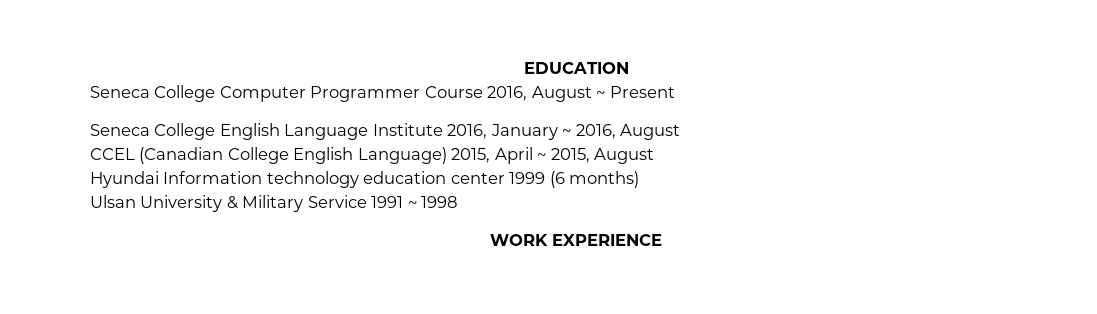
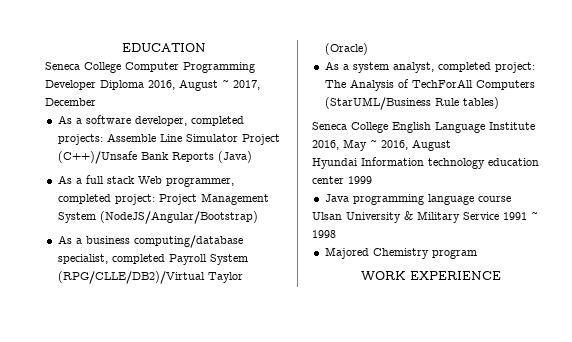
[310,86,675,102] Programmer Course 2016, August ~ Present -> [183,62,255,73] [45,79,260,91] [45,98,96,106] [57,115,244,126] [57,133,280,145] [57,151,252,164] [57,175,234,187] [57,193,269,205] [57,211,258,224] [57,235,243,248] [57,254,248,265] [57,271,243,284] [324,43,368,55] [324,61,535,73] [324,79,535,91] [324,97,499,110] Programming Developer Diploma 2016, August ~ 2017, December // As a software developer, completed projects: Assemble Line Simulator Project (C++)/Unsafe Bank Reports (Java) // As a full stack Web programmer, completed project: Project Management System (NodeJS/Angular/Bootstrap) // As a business computing/database specialist, completed Payroll System (RPG/CLLE/DB2)/Virtual Taylor (Oracle) // As a system analyst, completed project: The Analysis of TechForAll Computers (StarUML/Business Rule tables)
[490,124,558,140] January -> [343,139,367,151] May
[90,147,655,164] // CCEL (Canadian College English Language) 2015, April ~ 2015, August -> (451, 145) none
[549,171,640,188] (6 months) -> [324,194,511,205] // Java programming language course
(459, 202) none -> [324,247,477,259] // Majored Chemistry program

